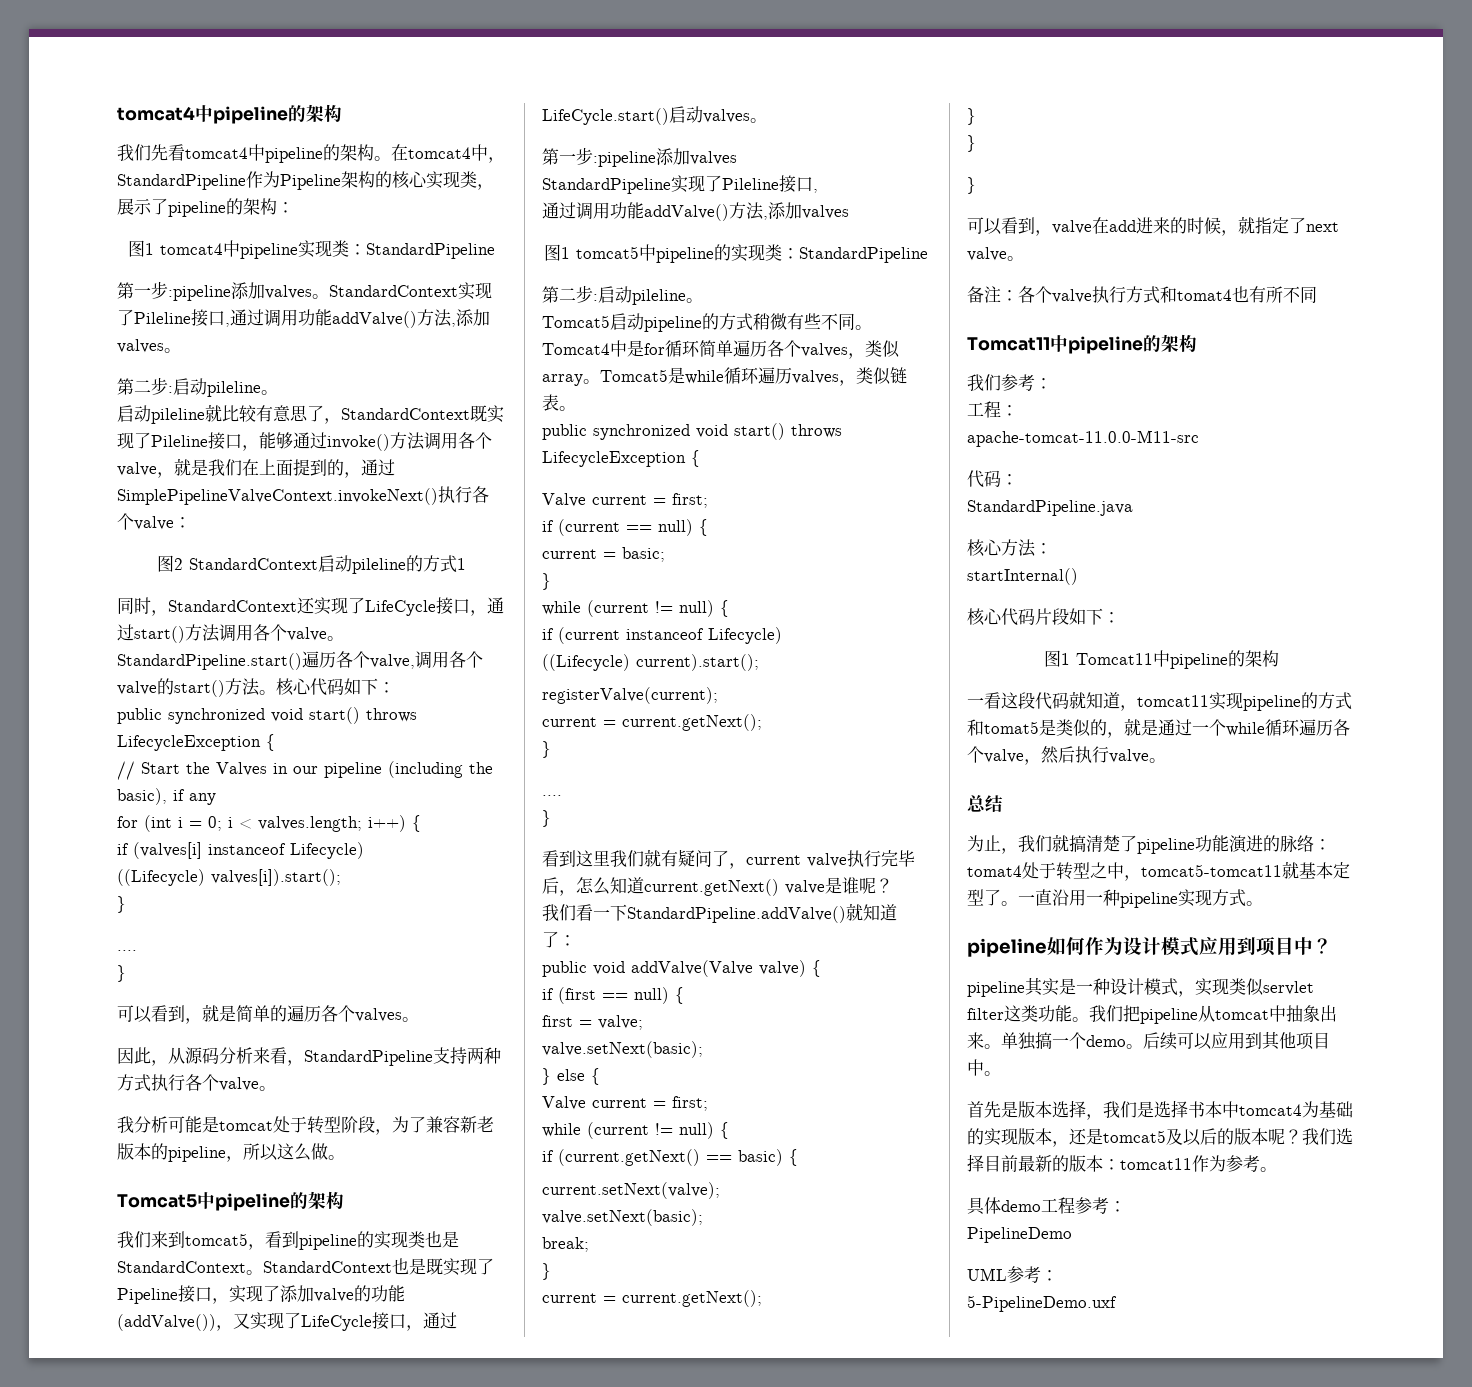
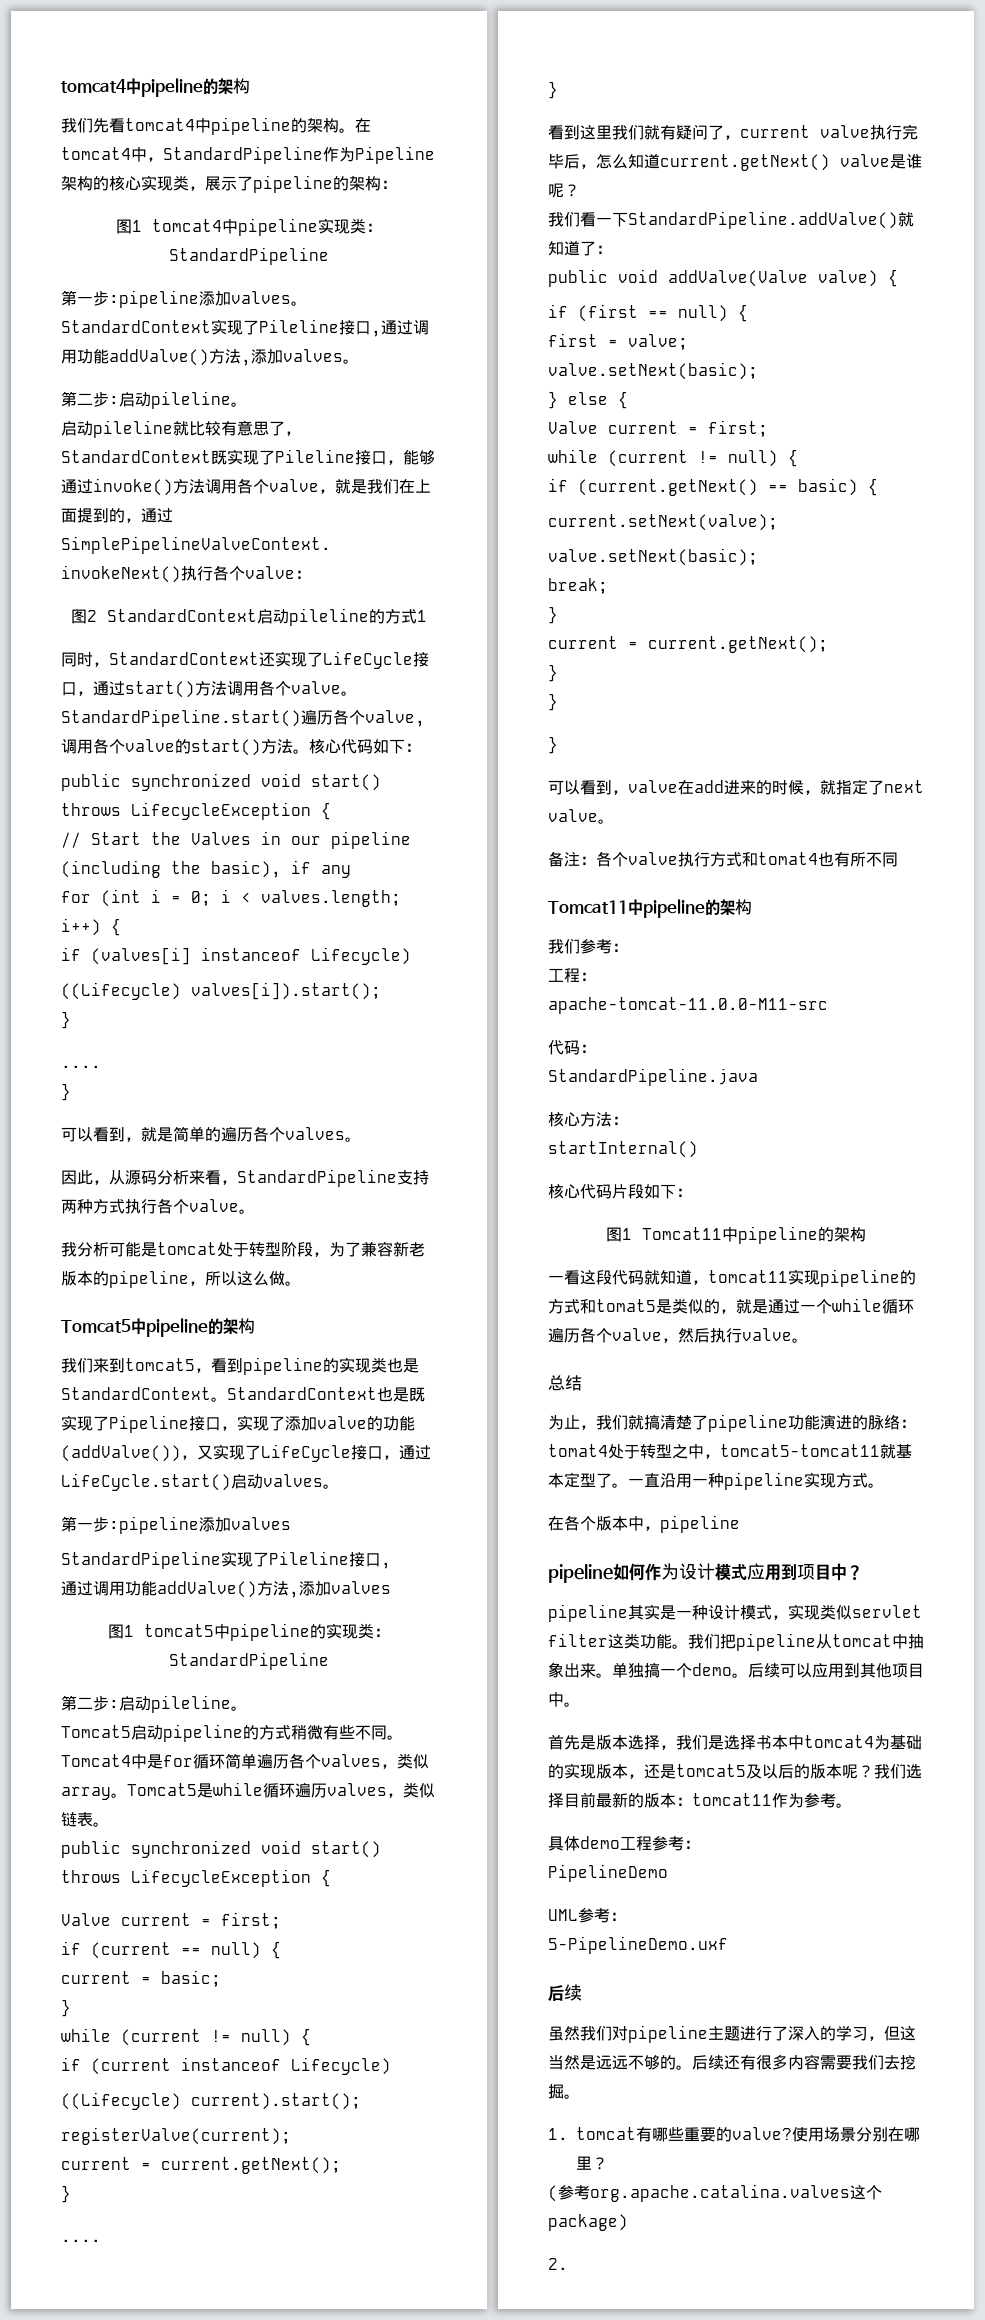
(1263, 903) none -> [548,1515,740,1533] // 在各个版本中，pipeline
(1117, 1303) none -> [548,1984,582,2002] [548,2025,916,2043] [548,2054,916,2070] [548,2084,580,2099] [548,2127,920,2142] [576,2156,608,2170] [548,2184,882,2202] [548,2214,628,2231] [548,2258,568,2270] // 后续 // 虽然我们对pipeline主题进行了深入的学习，但这当然是远远不够的。后续还有很多内容需要我们去挖掘。 // 1. tomcat有哪些重要的valve?使用场景分别在哪里？ // (参考org.apache.catalina.valves这个package) // 2.

